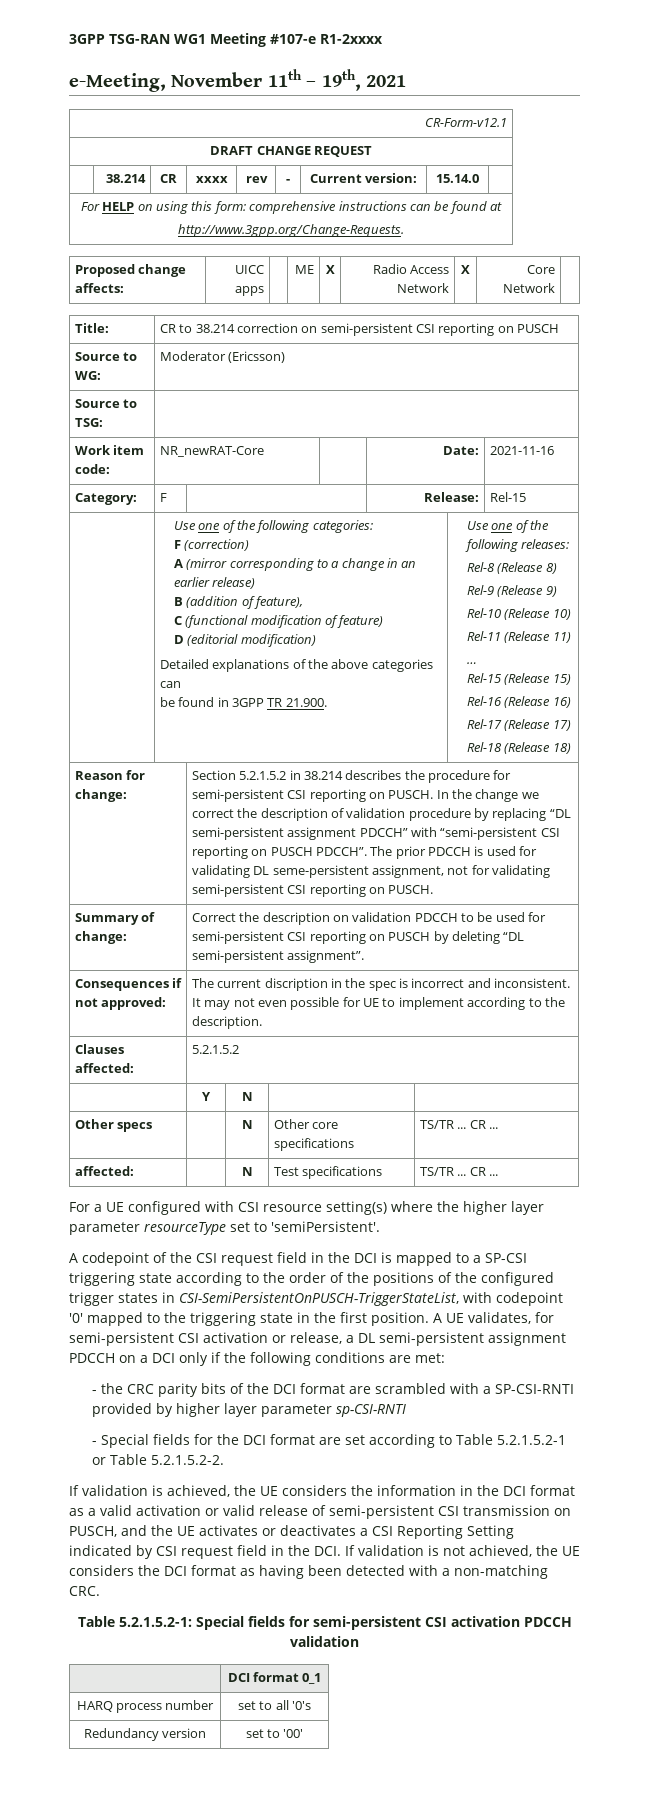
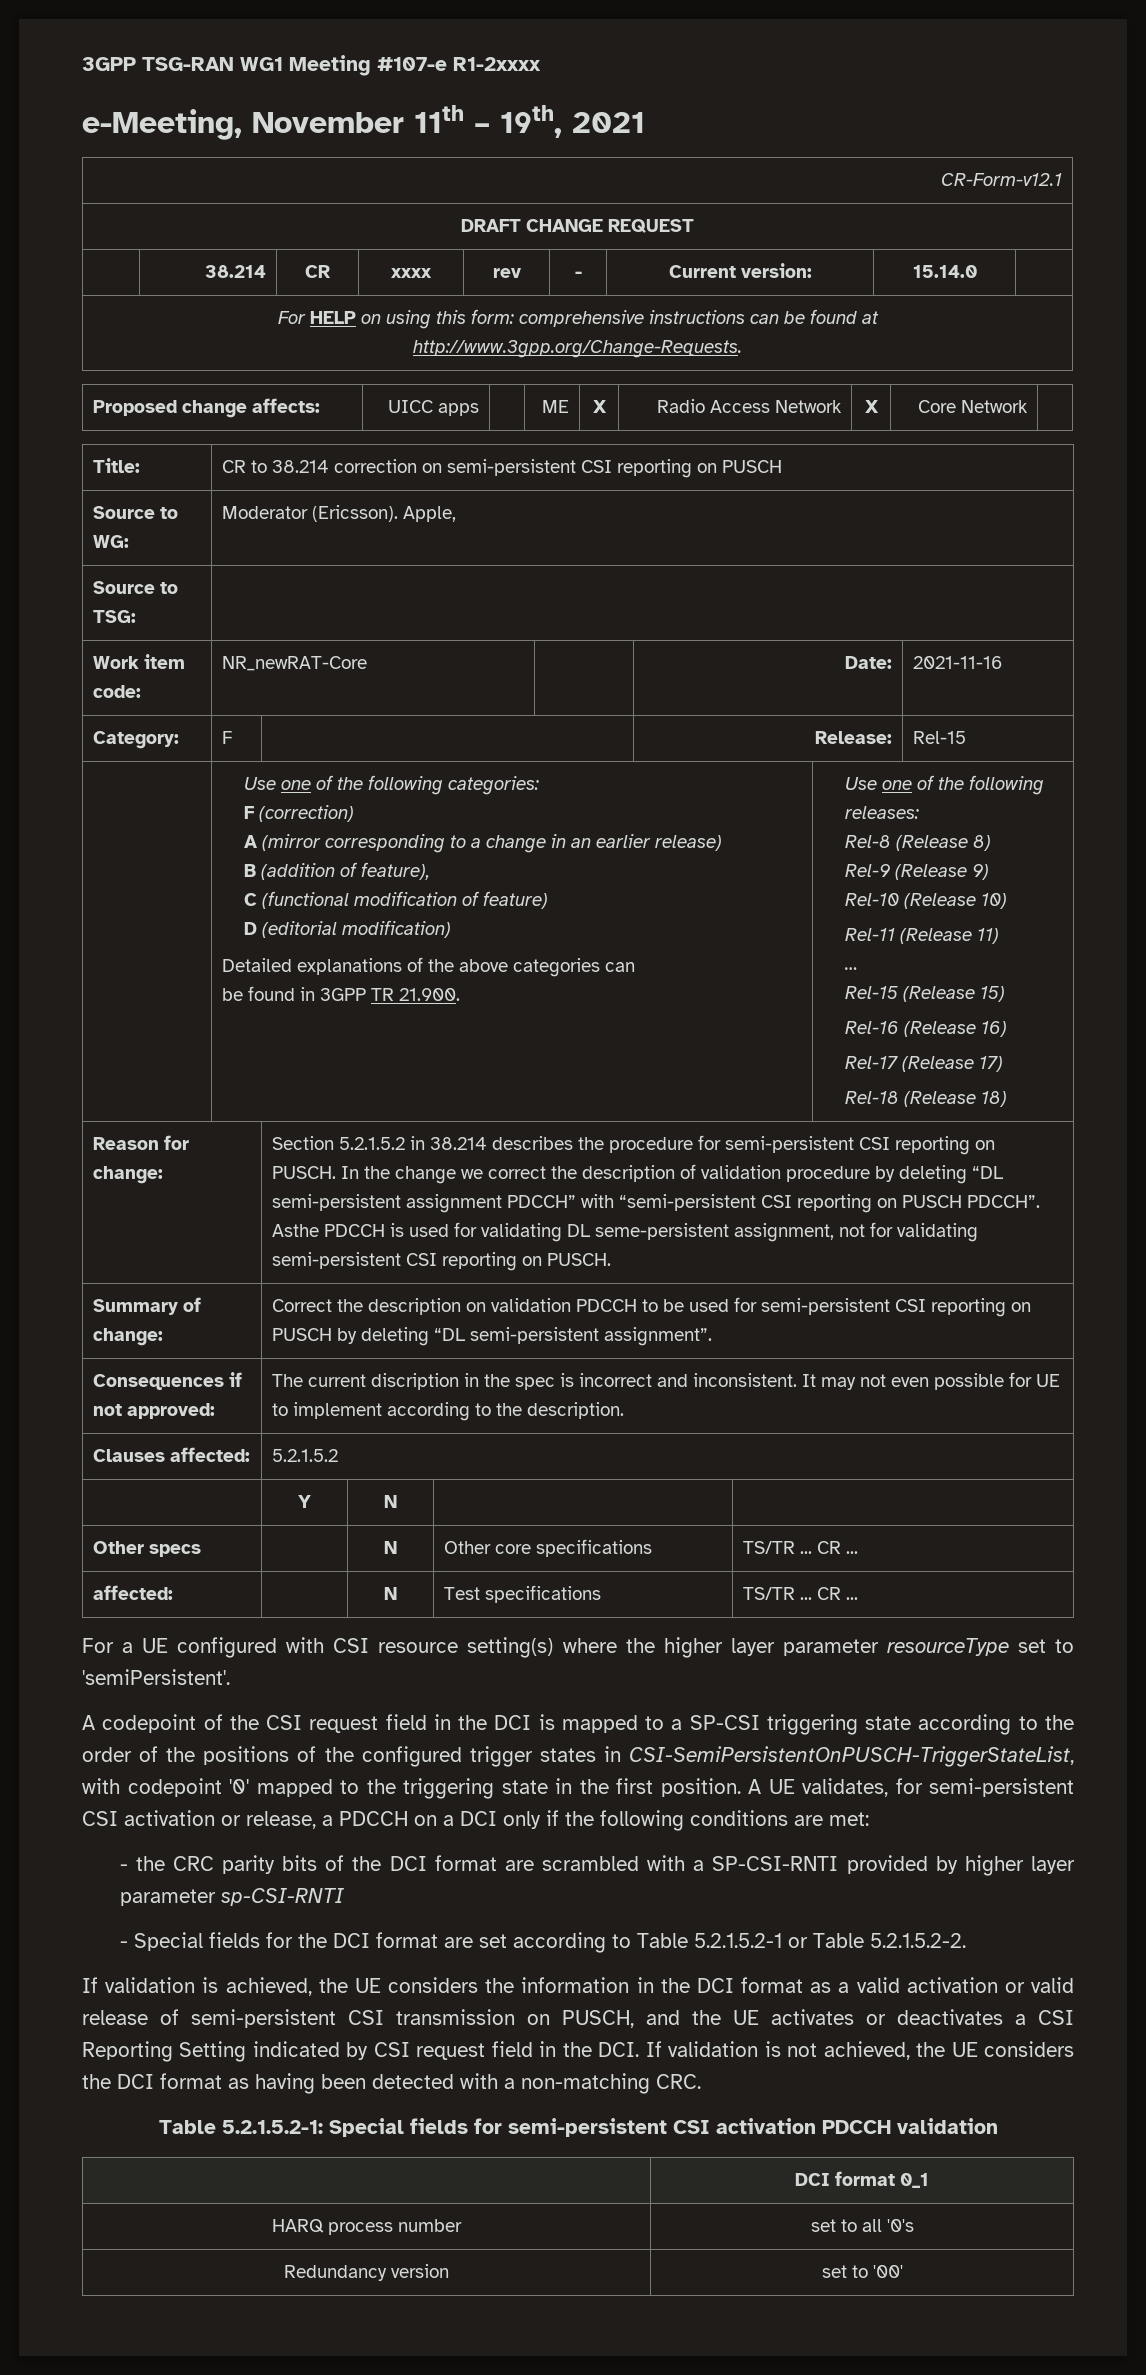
[228,351,286,363] (Ericsson) -> [311,505,456,522] (Ericsson). Apple,
[492,808,547,821] replacing -> [898,1165,967,1184] deleting
[370,846,426,859] The prior -> [271,1224,319,1237] Asthe
[358,1332,566,1346] DL semi-persistent assignment -> (333, 1820) none

